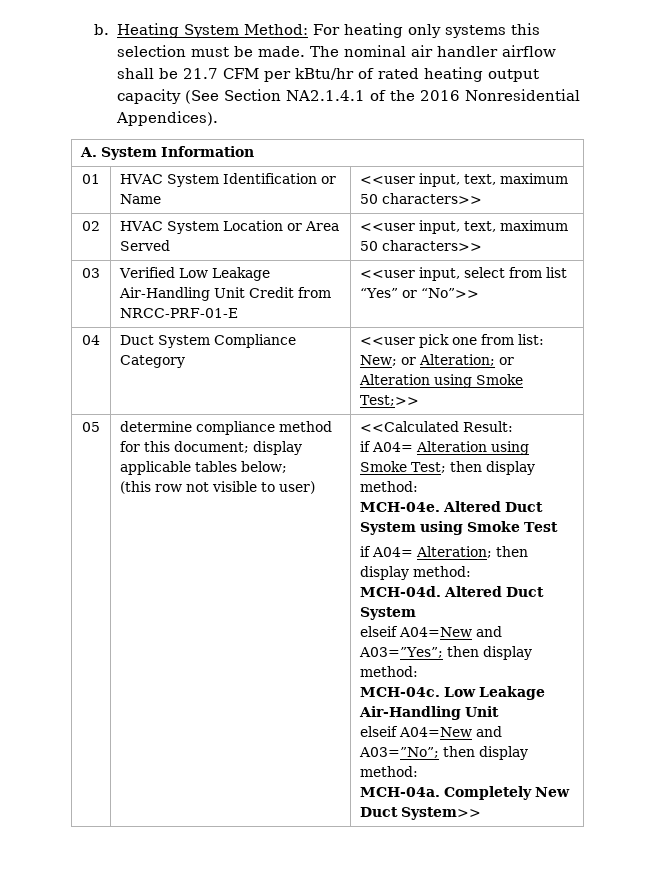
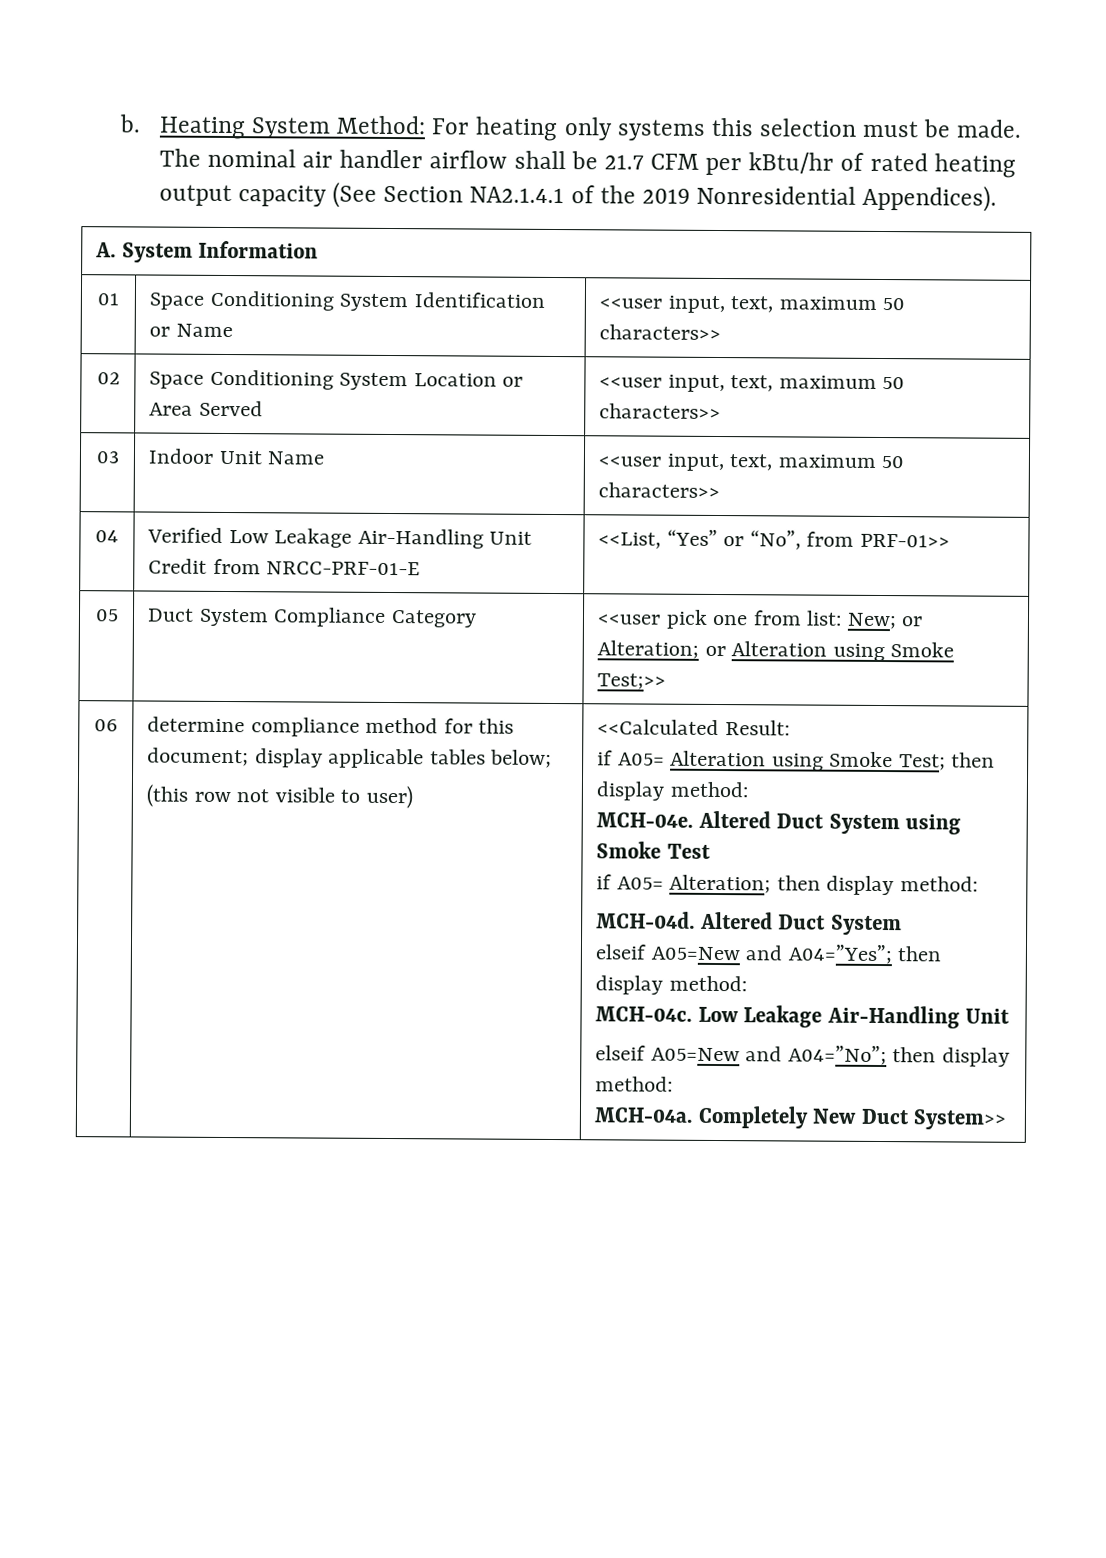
[419,90,460,101] 2016 -> [641,188,690,204] 2019
[120,174,164,184] HVAC -> [149,290,334,311] Space Conditioning
[120,221,164,231] HVAC -> [149,369,334,390] Space Conditioning
(100, 273) none -> [148,448,325,465] [598,453,905,472] [598,482,721,499] [95,530,119,543] | Indoor Unit Name | <<user input, text, maximum 50 characters>> // 04
[360,267,568,281] [360,288,480,298] [82,335,100,345] <<user input, select from list “Yes” or “No”>> // 04 -> [598,529,950,550] [94,609,119,622] <<List, “Yes” or “No”, from PRF-01>> // 05
[82,422,100,432] 05 -> [94,719,118,732] 06
[372,442,414,452] A04= -> [617,752,665,766] A05=
[372,547,414,557] A04= -> [616,876,664,890] A05=
[399,626,503,637] [359,647,444,658] A04=New and A03=”Yes”; -> [650,944,892,965] A05=New and A04=”Yes”;
[399,726,503,737] [359,747,440,758] A04=New and A03=”No”; -> [650,1045,887,1066] A05=New and A04=”No”;

